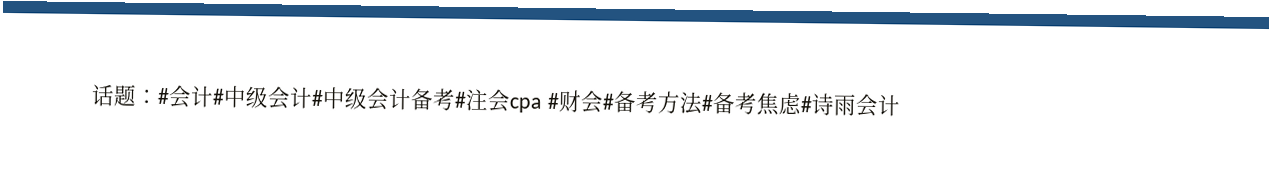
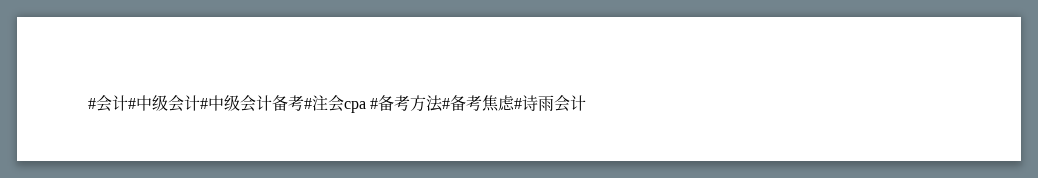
[91,84,159,107] 话题： -> (88, 103) none
[557,90,614,114] 财会# -> (379, 103) none

